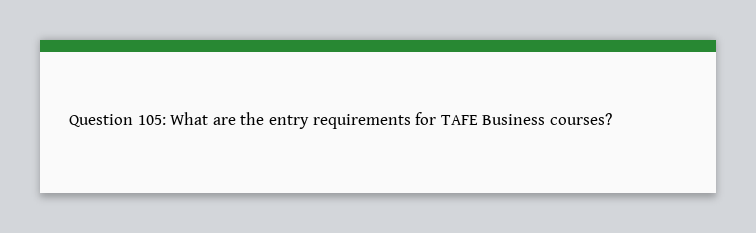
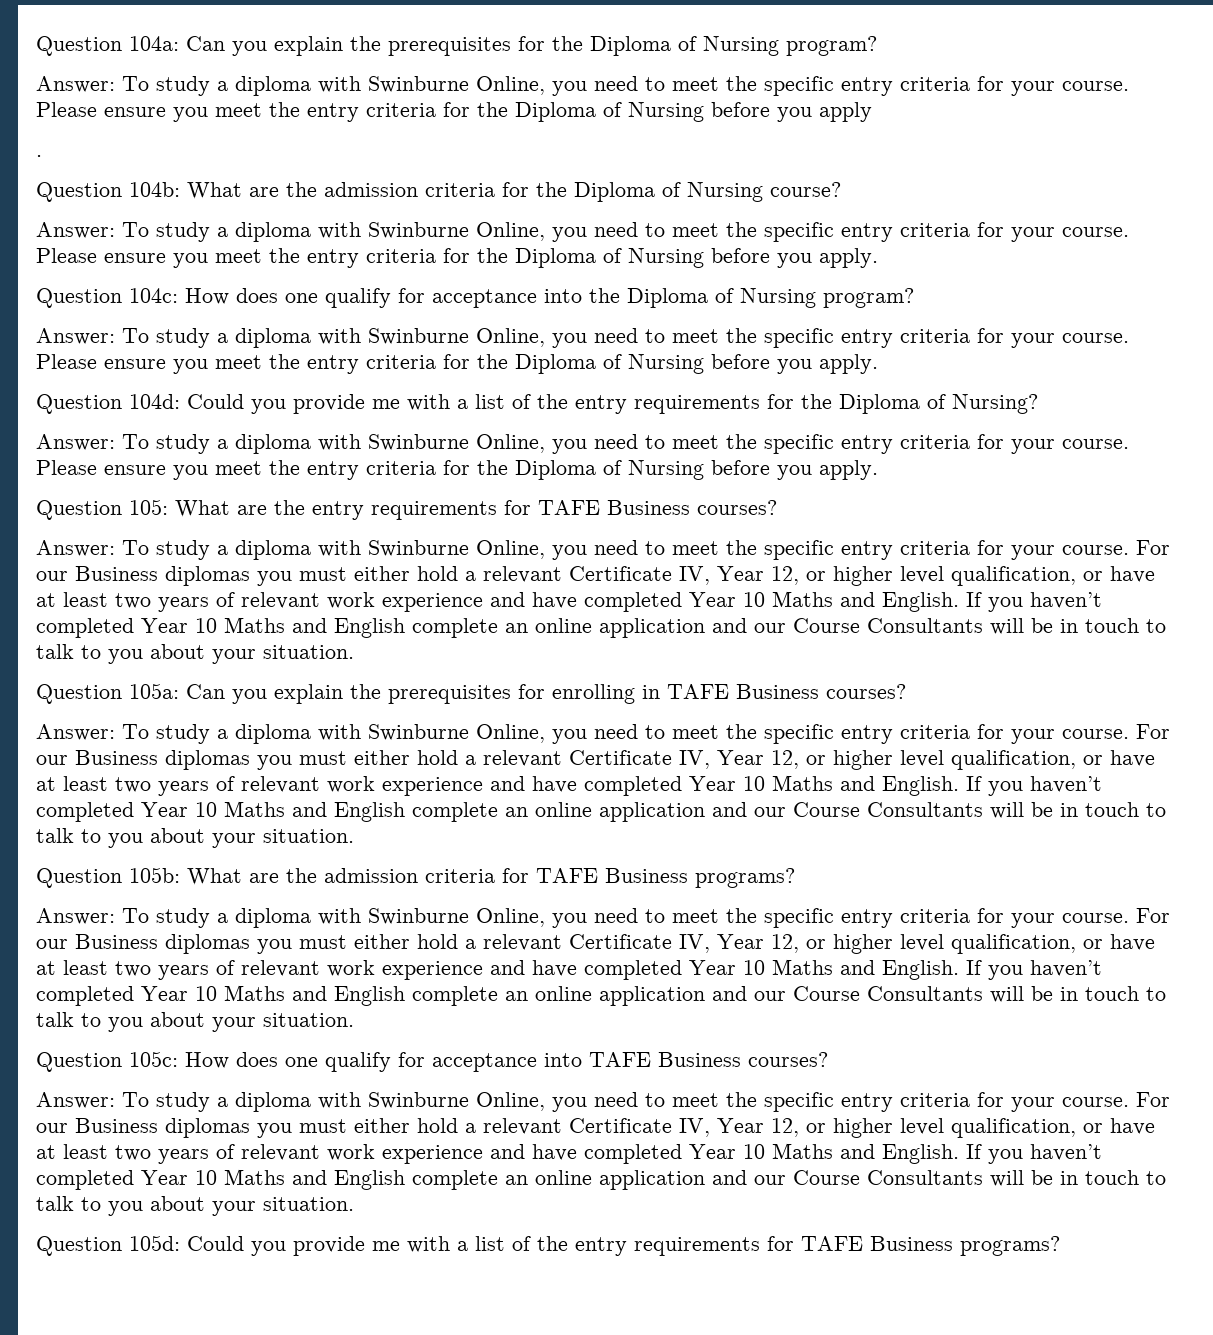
[69,114,133,127] Question -> [36,36,877,56] [36,76,1129,96] [36,102,872,122] [36,155,42,157] [36,182,841,202] [36,222,1129,242] [36,248,878,268] [36,288,914,308] [36,328,1129,348] [36,354,878,374] [36,394,1038,414] [36,434,1129,454] [36,460,878,480] [36,500,122,520] Question 104a: Can you explain the prerequisites for the Diploma of Nursing program? // Answer: To study a diploma with Swinburne Online, you need to meet the specific entry criteria for your course. Please ensure you meet the entry criteria for the Diploma of Nursing before you apply // . // Question 104b: What are the admission criteria for the Diploma of Nursing course? // Answer: To study a diploma with Swinburne Online, you need to meet the specific entry criteria for your course. Please ensure you meet the entry criteria for the Diploma of Nursing before you apply. // Question 104c: How does one qualify for acceptance into the Diploma of Nursing program? // Answer: To study a diploma with Swinburne Online, you need to meet the specific entry criteria for your course. Please ensure you meet the entry criteria for the Diploma of Nursing before you apply. // Question 104d: Could you provide me with a list of the entry requirements for the Diploma of Nursing? // Answer: To study a diploma with Swinburne Online, you need to meet the specific entry criteria for your course. Please ensure you meet the entry criteria for the Diploma of Nursing before you apply. // Question
(612, 119) none -> [36,540,1170,560] [36,566,1155,586] [36,591,1102,612] [36,617,1166,638] [36,644,354,664] [36,683,906,704] [36,724,1170,744] [36,750,1155,770] [36,775,1102,796] [36,801,1166,822] [36,828,354,848] [36,867,795,888] [36,908,1170,928] [36,934,1155,954] [36,959,1102,980] [36,985,1166,1006] [36,1012,354,1032] [36,1051,828,1072] [36,1092,1170,1112] [36,1118,1155,1138] [36,1143,1102,1164] [36,1169,1166,1190] [36,1196,354,1216] [36,1235,1060,1256] // Answer: To study a diploma with Swinburne Online, you need to meet the specific entry criteria for your course. For our Business diplomas you must either hold a relevant Certificate IV, Year 12, or higher level qualification, or have at least two years of relevant work experience and have completed Year 10 Maths and English. If you haven’t completed Year 10 Maths and English complete an online application and our Course Consultants will be in touch to talk to you about your situation. // Question 105a: Can you explain the prerequisites for enrolling in TAFE Business courses? // Answer: To study a diploma with Swinburne Online, you need to meet the specific entry criteria for your course. For our Business diplomas you must either hold a relevant Certificate IV, Year 12, or higher level qualification, or have at least two years of relevant work experience and have completed Year 10 Maths and English. If you haven’t completed Year 10 Maths and English complete an online application and our Course Consultants will be in touch to talk to you about your situation. // Question 105b: What are the admission criteria for TAFE Business programs? // Answer: To study a diploma with Swinburne Online, you need to meet the specific entry criteria for your course. For our Business diplomas you must either hold a relevant Certificate IV, Year 12, or higher level qualification, or have at least two years of relevant work experience and have completed Year 10 Maths and English. If you haven’t completed Year 10 Maths and English complete an online application and our Course Consultants will be in touch to talk to you about your situation. // Question 105c: How does one qualify for acceptance into TAFE Business courses? // Answer: To study a diploma with Swinburne Online, you need to meet the specific entry criteria for your course. For our Business diplomas you must either hold a relevant Certificate IV, Year 12, or higher level qualification, or have at least two years of relevant work experience and have completed Year 10 Maths and English. If you haven’t completed Year 10 Maths and English complete an online application and our Course Consultants will be in touch to talk to you about your situation. // Question 105d: Could you provide me with a list of the entry requirements for TAFE Business programs?

